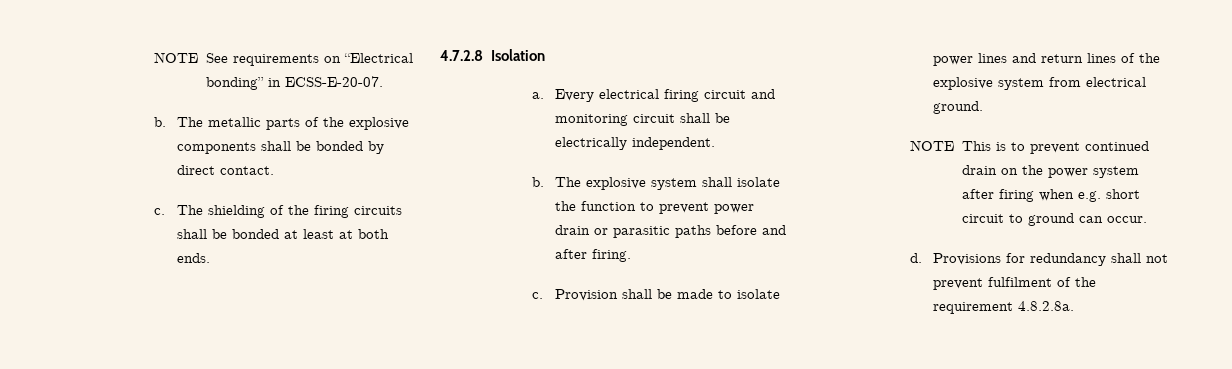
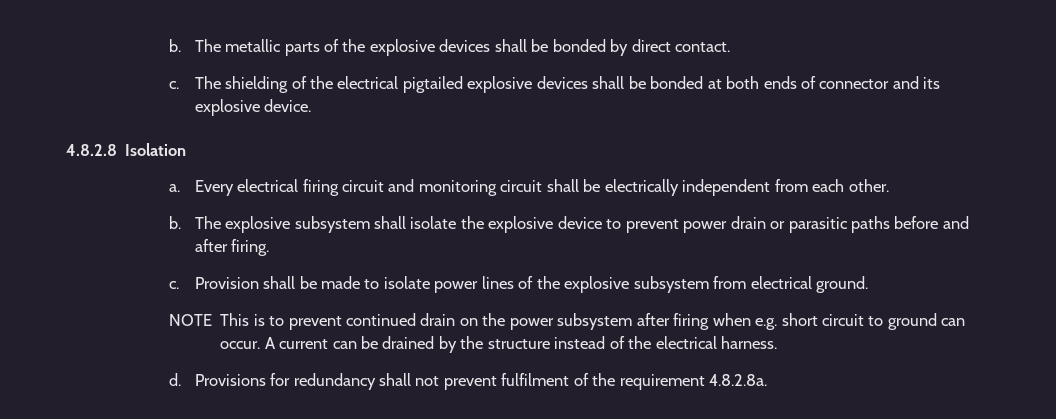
[154,52,413,66] [205,76,383,90] NOTE See requirements on “Electrical bonding” in ECSS-E-20-07. // -> (168, 45) none
[177,142,257,154] components -> [439,39,491,52] devices
[314,205,403,218] [177,229,390,239] [177,253,211,263] [440,50,483,61] firing circuits shall be bonded at least at both ends. // 4.7.2.8 -> [337,76,941,93] [194,99,312,116] [66,144,117,156] electrical pigtailed explosive devices shall be bonded at both ends of connector and its explosive device. // 4.8.2.8
[632,137,716,150] independent. -> [682,179,889,196] independent from each other.
[651,178,698,190] system -> [294,216,370,233] subsystem
[581,201,637,211] function -> [488,216,602,233] explosive device
[1012,53,1161,63] [933,77,1045,90] and return lines of the explosive system -> [518,276,709,293] of the explosive subsystem
[1092,166,1139,178] system -> [557,313,633,330] subsystem
(1147, 219) none -> [264,336,778,353] A current can be drained by the structure instead of the electrical harness.

